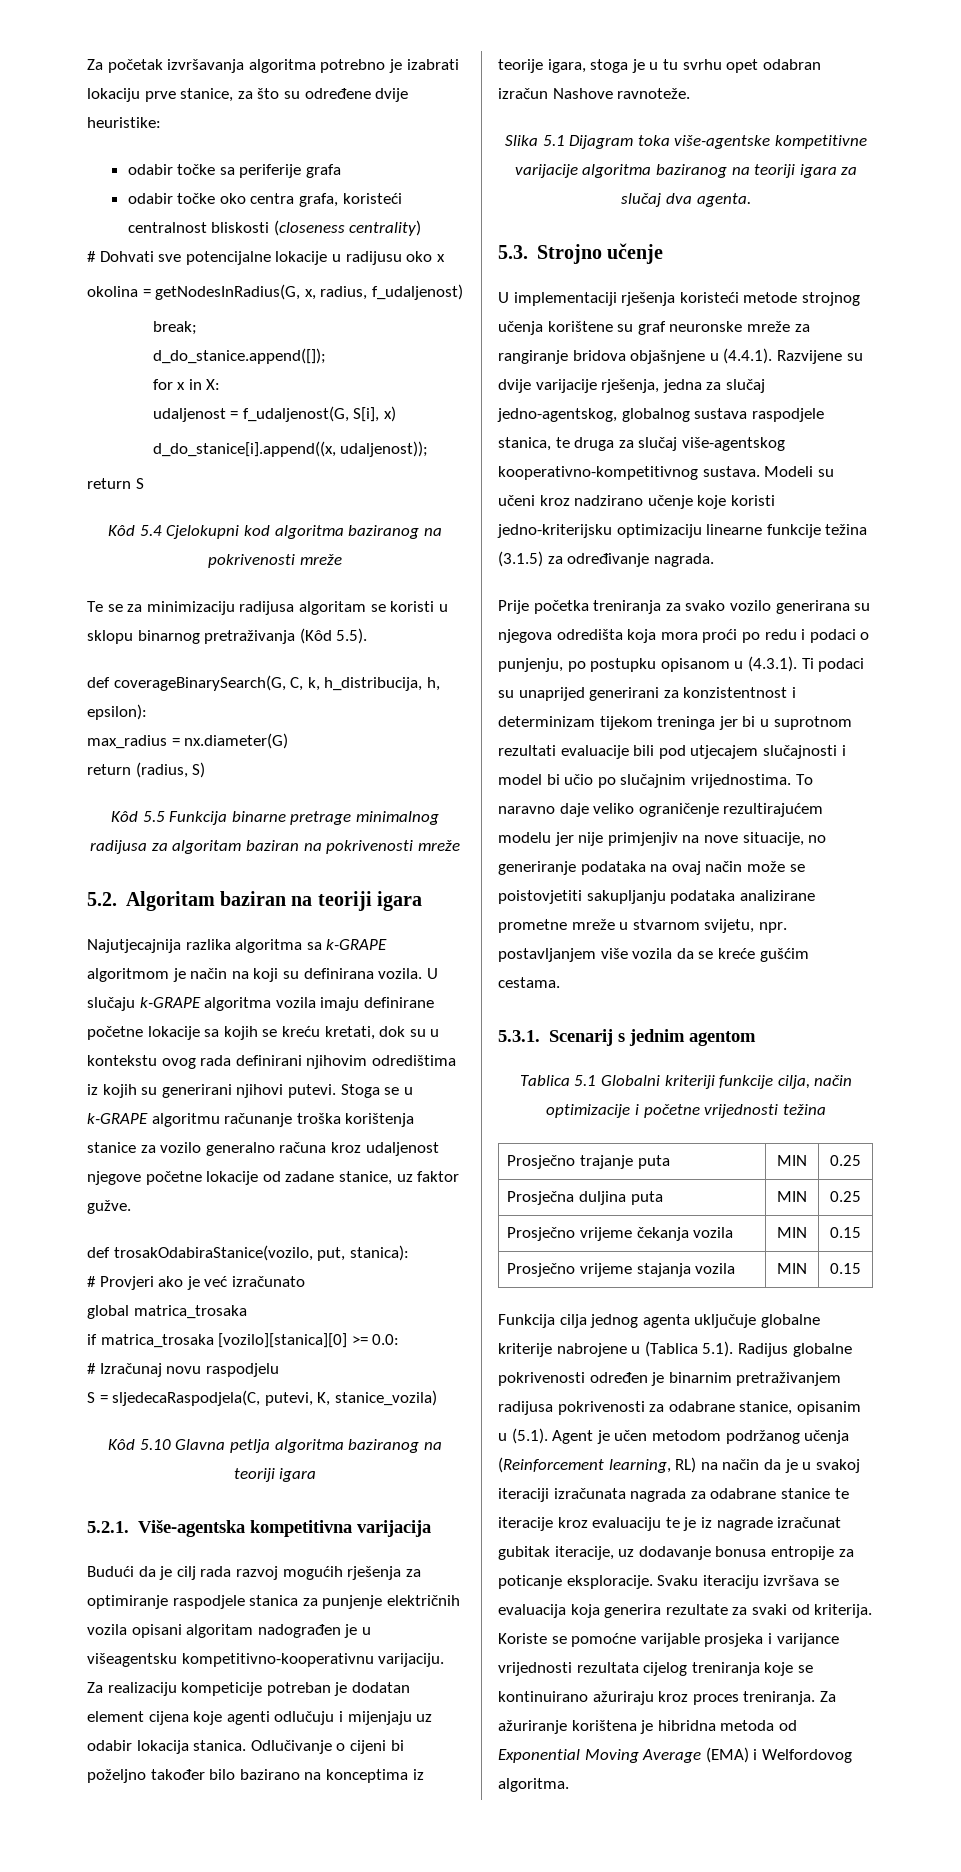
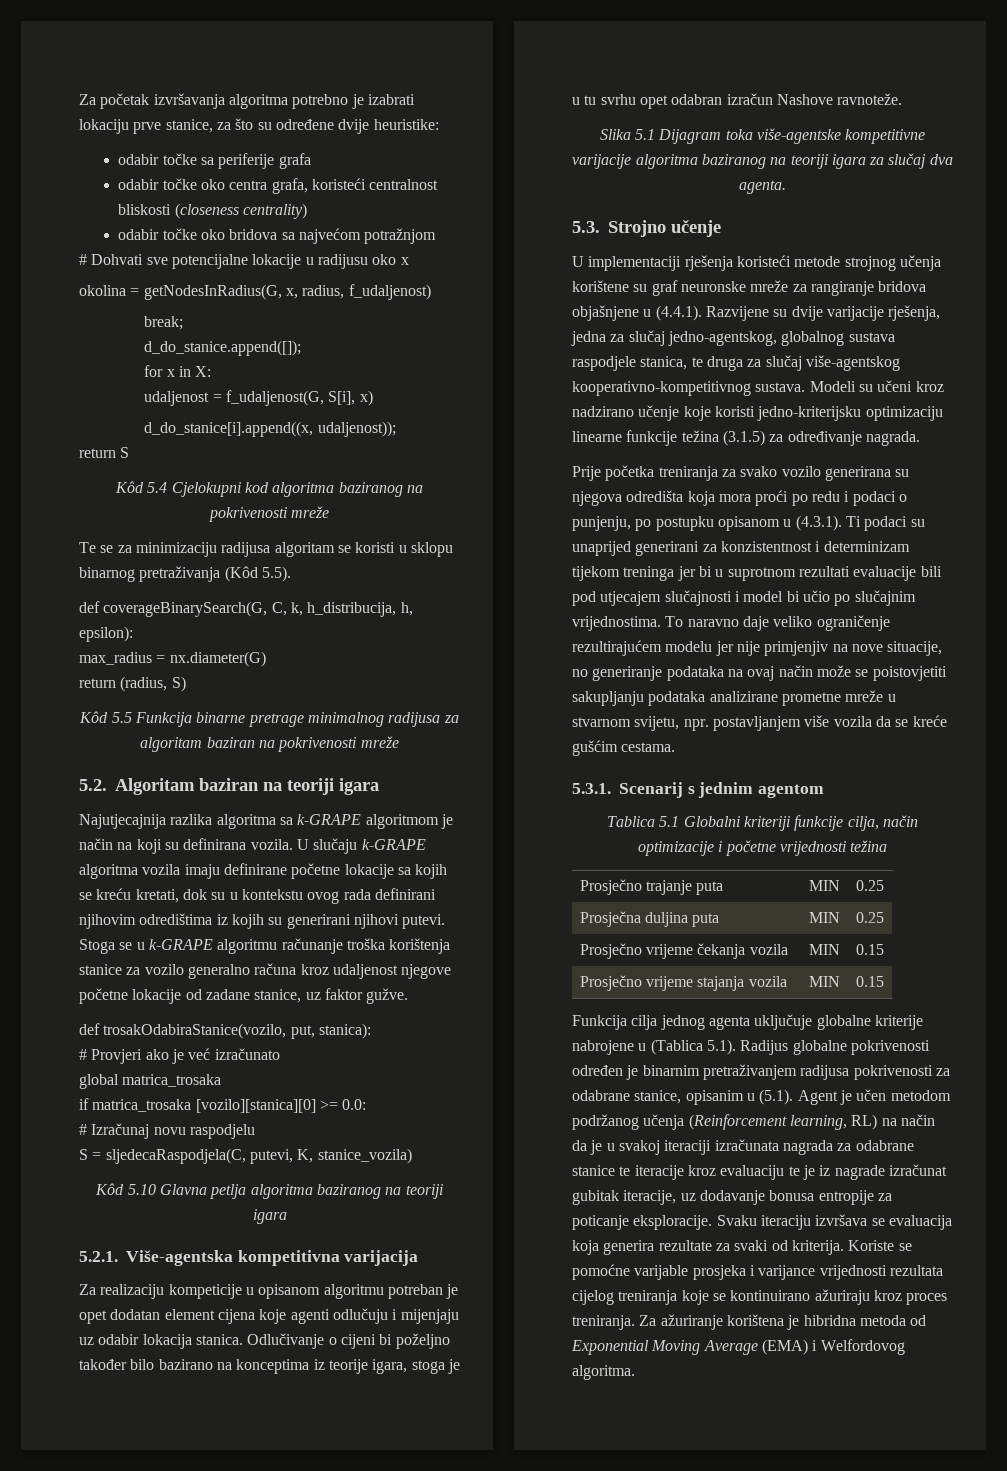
(422, 228) none -> [118,228,437,244] // odabir točke oko bridova sa najvećom potražnjom
[87,1566,421,1580] [87,1595,460,1609] [87,1624,371,1638] [87,1653,445,1667] [87,1682,263,1696] Budući da je cilj rada razvoj mogućih rješenja za optimiranje raspodjele stanica za punjenje električnih vozila opisani algoritam nadograđen je u višeagentsku kompetitivno-kooperativnu varijaciju. Za realizaciju kompeticije -> [79,1284,384,1299] Za realizaciju kompeticije u opisanom algoritmu
(348, 1689) none -> [79,1310,107,1324] opet

